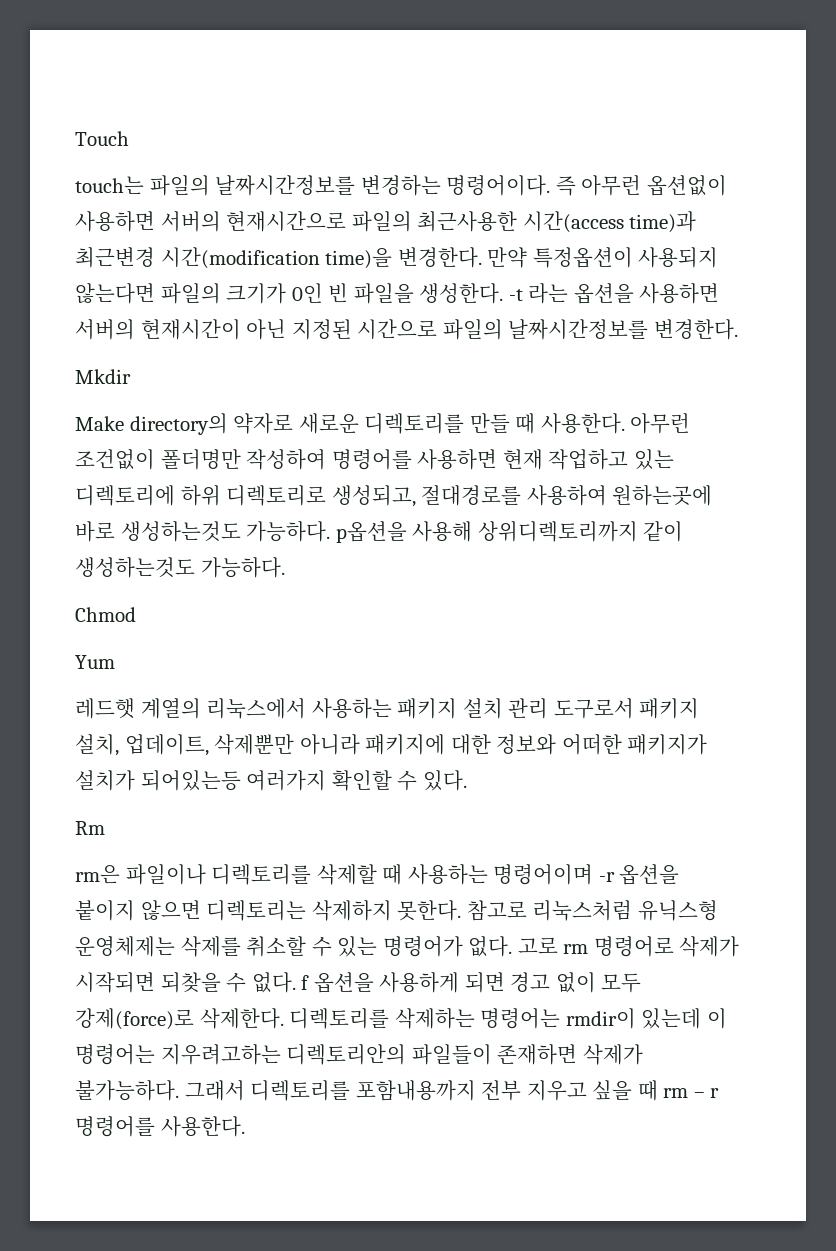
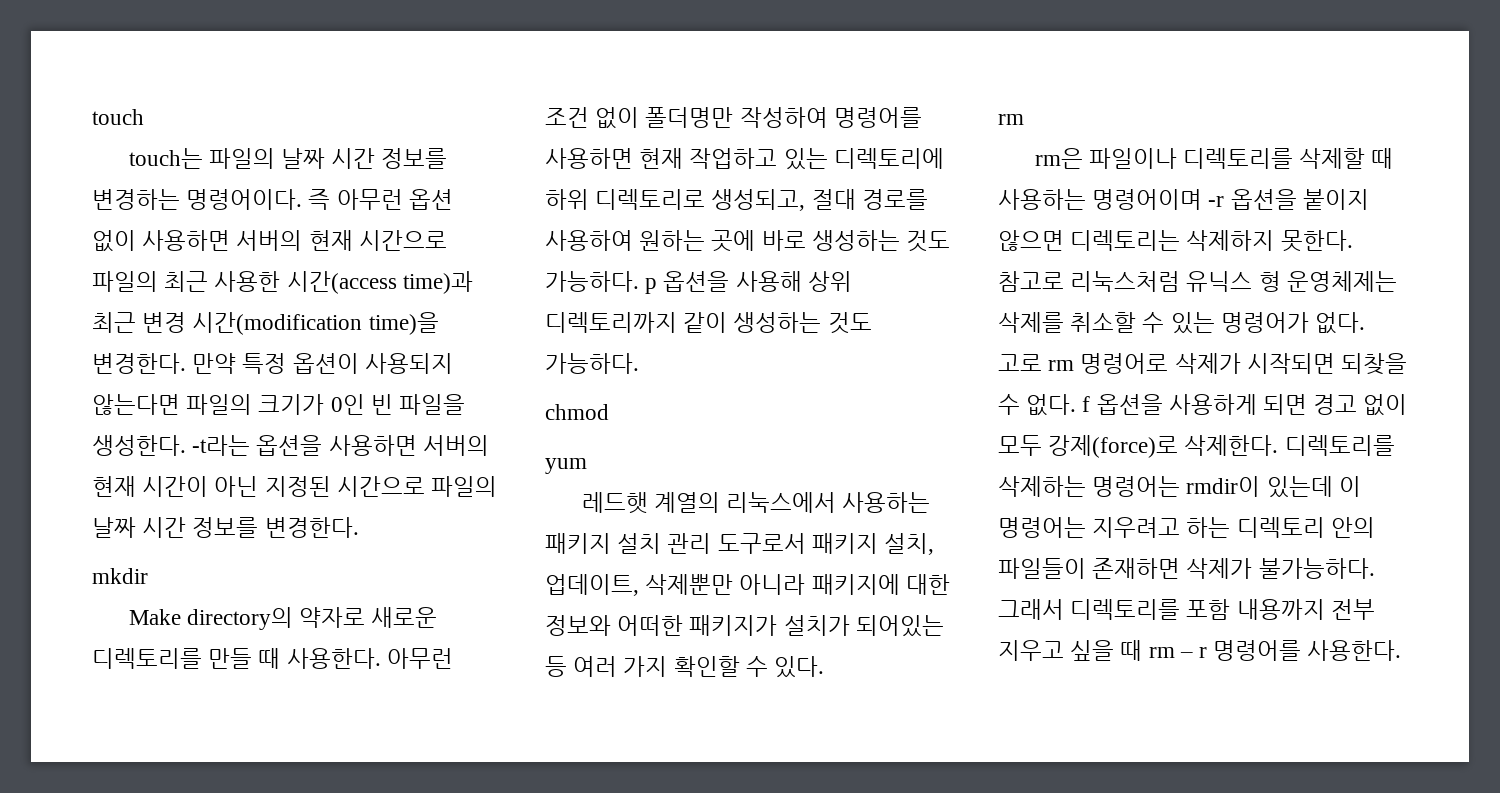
[75,131,129,146] Touch -> [92,109,144,125] touch
[215,175,356,196] 날짜시간정보를 -> [281,148,448,169] 날짜 시간 정보를
[646,175,727,196] [75,211,697,233] [75,247,155,268] 옵션없이 사용하면 서버의 현재시간으로 파일의 최근사용한 시간(access time)과 최근변경 -> [408,189,453,210] [92,230,447,252] [92,271,473,294] [92,312,187,333] 옵션 없이 사용하면 서버의 현재 시간으로 파일의 최근 사용한 시간(access time)과 최근 변경
[532,247,633,268] 특정옵션이 -> [242,353,359,374] 특정 옵션이
[508,283,569,304] -t 라는 -> [192,435,251,456] -t라는
[140,319,241,340] 현재시간이 -> [92,476,209,497] 현재 시간이
[508,319,649,340] 날짜시간정보를 -> [92,517,259,538] 날짜 시간 정보를
[75,369,131,384] Mkdir -> [92,568,148,584] mkdir
[75,449,155,470] 조건없이 -> [545,107,640,129] 조건 없이
[421,485,713,506] [75,521,684,543] [75,557,195,578] 절대경로를 사용하여 원하는곳에 바로 생성하는것도 가능하다. p옵션을 사용해 상위디렉토리까지 같이 생성하는것도 -> [811,189,928,210] [545,230,951,252] [545,271,852,294] [545,312,872,334] 절대 경로를 사용하여 원하는 곳에 바로 생성하는 것도 가능하다. p 옵션을 사용해 상위 디렉토리까지 같이 생성하는 것도
[75,607,136,622] [75,655,115,669] Chmod // Yum -> [545,404,609,420] [545,458,587,474] chmod // yum
[140,770,327,791] 되어있는등 여러가지 -> [855,615,944,637] [545,656,668,677] 되어있는 등 여러 가지
[75,821,105,835] Rm -> [998,114,1024,125] rm
[637,900,718,921] 유닉스형 -> [1186,271,1281,292] 유닉스 형
[160,1044,407,1065] 지우려고하는 디렉토리안의 -> [1092,517,1375,538] 지우려고 하는 디렉토리 안의
[355,1080,476,1101] 포함내용까지 -> [1186,599,1325,620] 포함 내용까지

